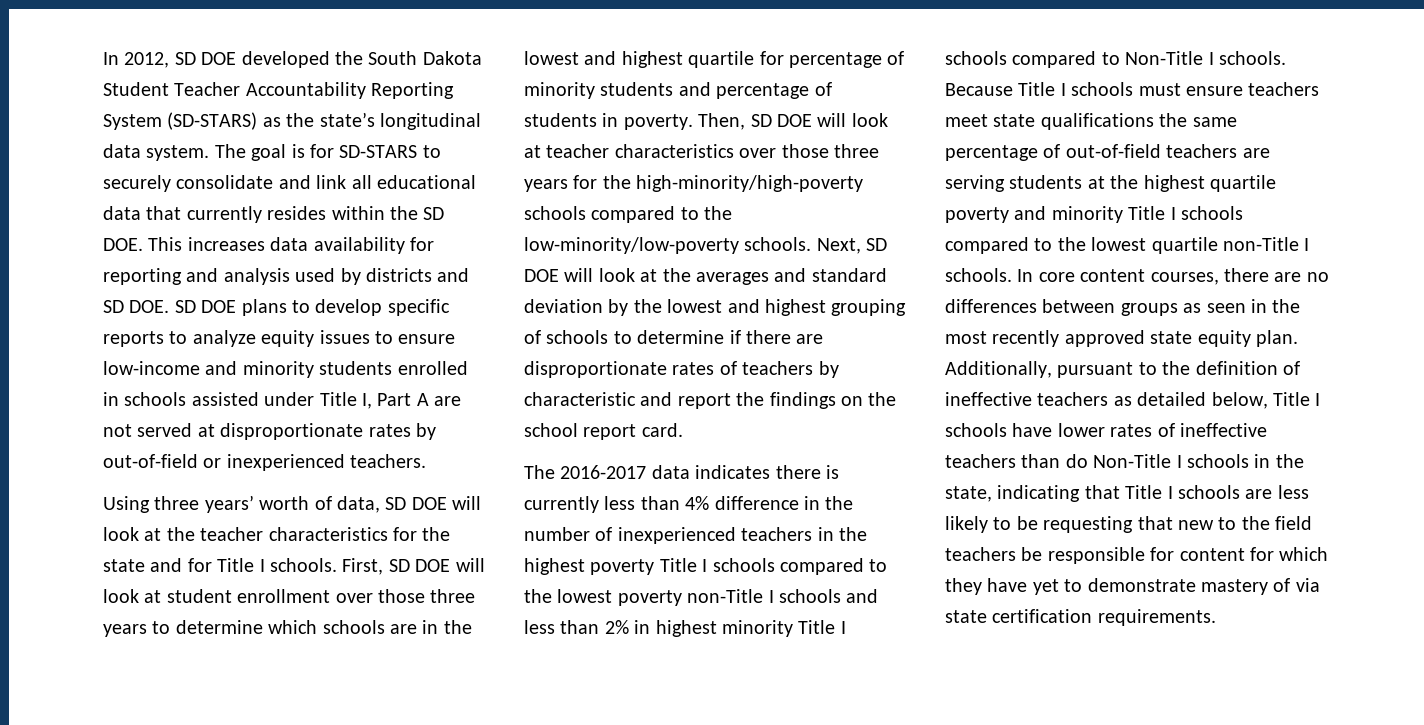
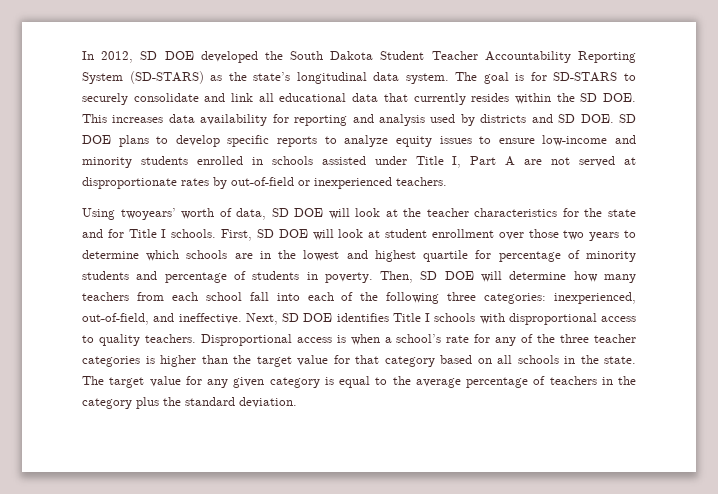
[154,495,254,513] three years’ -> [120,208,176,220] twoyears’
[430,589,476,603] three -> [563,230,585,240] two
[851,113,888,127] [524,144,879,158] [524,175,864,192] [524,206,733,223] [524,237,888,254] [524,268,887,285] [524,299,907,316] [524,330,824,344] [524,361,839,378] [524,392,897,409] [524,423,683,440] [524,465,839,479] [524,496,854,513] [524,527,867,544] [524,558,888,575] [524,589,879,606] [524,620,846,637] [945,51,1286,68] [945,82,1320,96] [945,113,1237,130] [945,144,1270,161] [945,175,1276,192] [945,206,1243,223] [945,237,1310,254] [945,268,1329,285] [945,299,1301,316] [945,330,1298,347] [945,361,1300,378] [945,392,1321,409] [945,423,1267,437] [945,454,1304,468] [945,485,1309,502] [945,516,1313,533] [945,547,1329,564] [945,578,1320,595] [945,609,1216,626] look at teacher characteristics over those three years for the high-minority/high-poverty schools compared to the low-minority/low-poverty schools. Next, SD DOE will look at the averages and standard deviation by the lowest and highest grouping of schools to determine if there are disproportionate rates of teachers by characteristic and report the findings on the school report card. // The 2016-2017 data indicates there is currently less than 4% difference in the number of inexperienced teachers in the highest poverty Title I schools compared to the lowest poverty non-Title I schools and less than 2% in highest minority Title I schools compared to Non-Title I schools. Because Title I schools must ensure teachers meet state qualifications the same percentage of out-of-field teachers are serving students at the highest quartile poverty and minority Title I schools compared to the lowest quartile non-Title I schools. In core content courses, there are no differences between groups as seen in the most recently approved state equity plan. Additionally, pursuant to the definition of ineffective teachers as detailed below, Title I schools have lower rates of ineffective teachers than do Non-Title I schools in the state, indicating that Title I schools are less likely to be requesting that new to the field teachers be responsible for content for which they have yet to demonstrate mastery of via state certification requirements. -> [509,271,637,283] [82,292,636,304] [82,313,636,325] [82,334,636,346] [82,355,636,367] [82,376,636,388] [82,397,297,409] determine how many teachers from each school fall into each of the following three categories: inexperienced, out-of-field, and ineffective. Next, SD DOE identifies Title I schools with disproportional access to quality teachers. Disproportional access is when a school’s rate for any of the three teacher categories is higher than the target value for that category based on all schools in the state. The target value for any given category is equal to the average percentage of teachers in the category plus the standard deviation.

